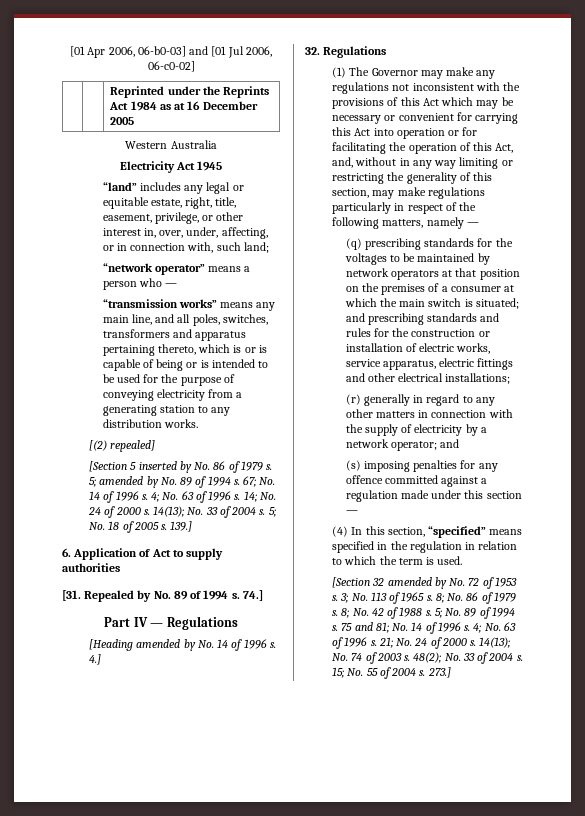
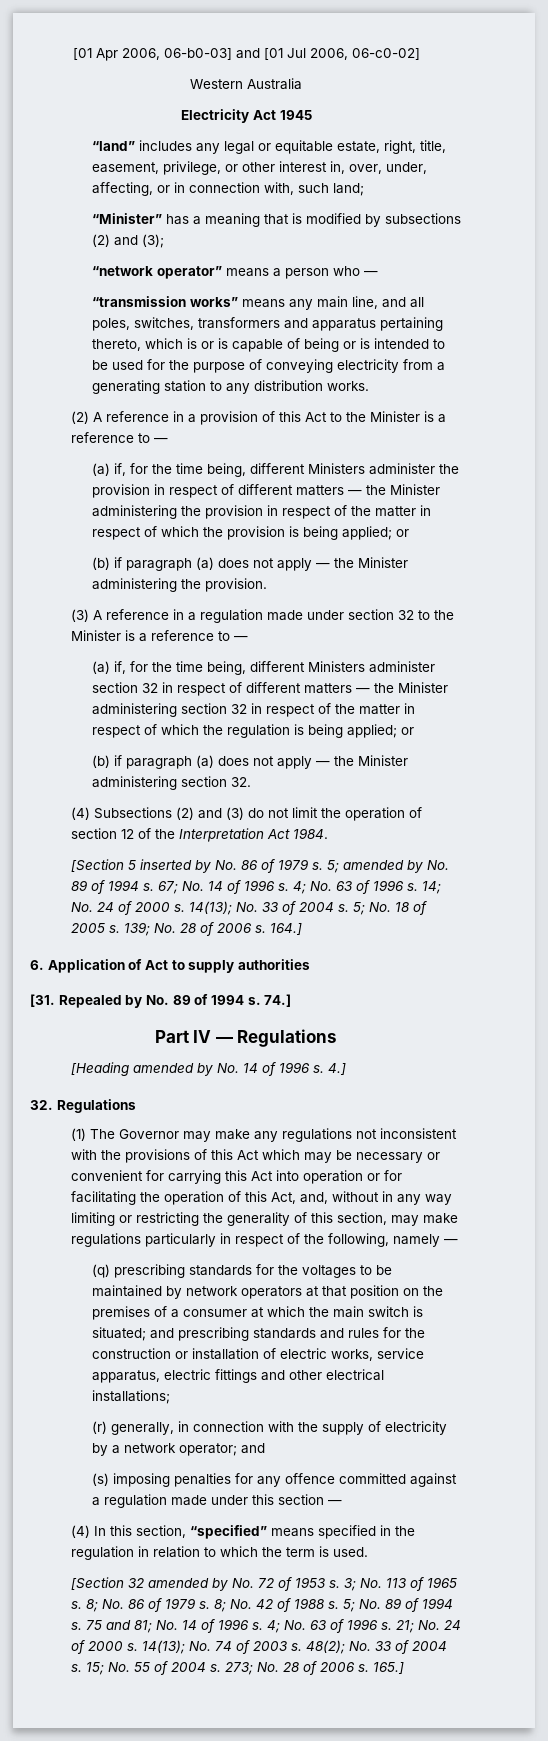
[110,86,270,98] [109,101,258,111] [110,117,135,125] // | | Reprinted under the Reprints Act 1984 as at 16 December 2005 -> (420, 54) none
(269, 247) none -> [91,213,461,227] [91,234,164,248] // “Minister” has a meaning that is modified by subsections (2) and (3);
[89,440,156,452] [(2) repealed] -> [71,411,447,425] [71,432,169,443] [91,463,459,477] [91,484,440,498] [91,505,431,519] [91,526,409,540] [91,557,408,571] [91,578,267,592] [71,609,455,623] [71,630,249,642] [91,661,435,675] [91,682,448,696] [91,703,415,717] [91,724,414,738] [91,755,408,769] [91,776,251,790] [71,807,423,821] [71,828,329,842] (2) A reference in a provision of this Act to the Minister is a reference to — // (a) if, for the time being, different Ministers administer the provision in respect of different matters — the Minister administering the provision in respect of the matter in respect of which the provision is being applied; or // (b) if paragraph (a) does not apply — the Minister administering the provision. // (3) A reference in a regulation made under section 32 to the Minister is a reference to — // (a) if, for the time being, different Ministers administer section 32 in respect of different matters — the Minister administering section 32 in respect of the matter in respect of which the regulation is being applied; or // (b) if paragraph (a) does not apply — the Minister administering section 32. // (4) Subsections (2) and (3) do not limit the operation of section 12 of the Interpretation Act 1984.
[170,521,193,532] 139.] -> [124,922,303,936] 139; No. 28 of 2006 s. 164.]
[332,217,424,229] following matters, -> [328,1233,390,1247] following,
[363,394,495,406] [345,409,415,418] generally in regard to any other matters -> [110,1422,174,1435] generally,
[427,667,451,678] 273.] -> [225,1661,405,1675] 273; No. 28 of 2006 s. 165.]

